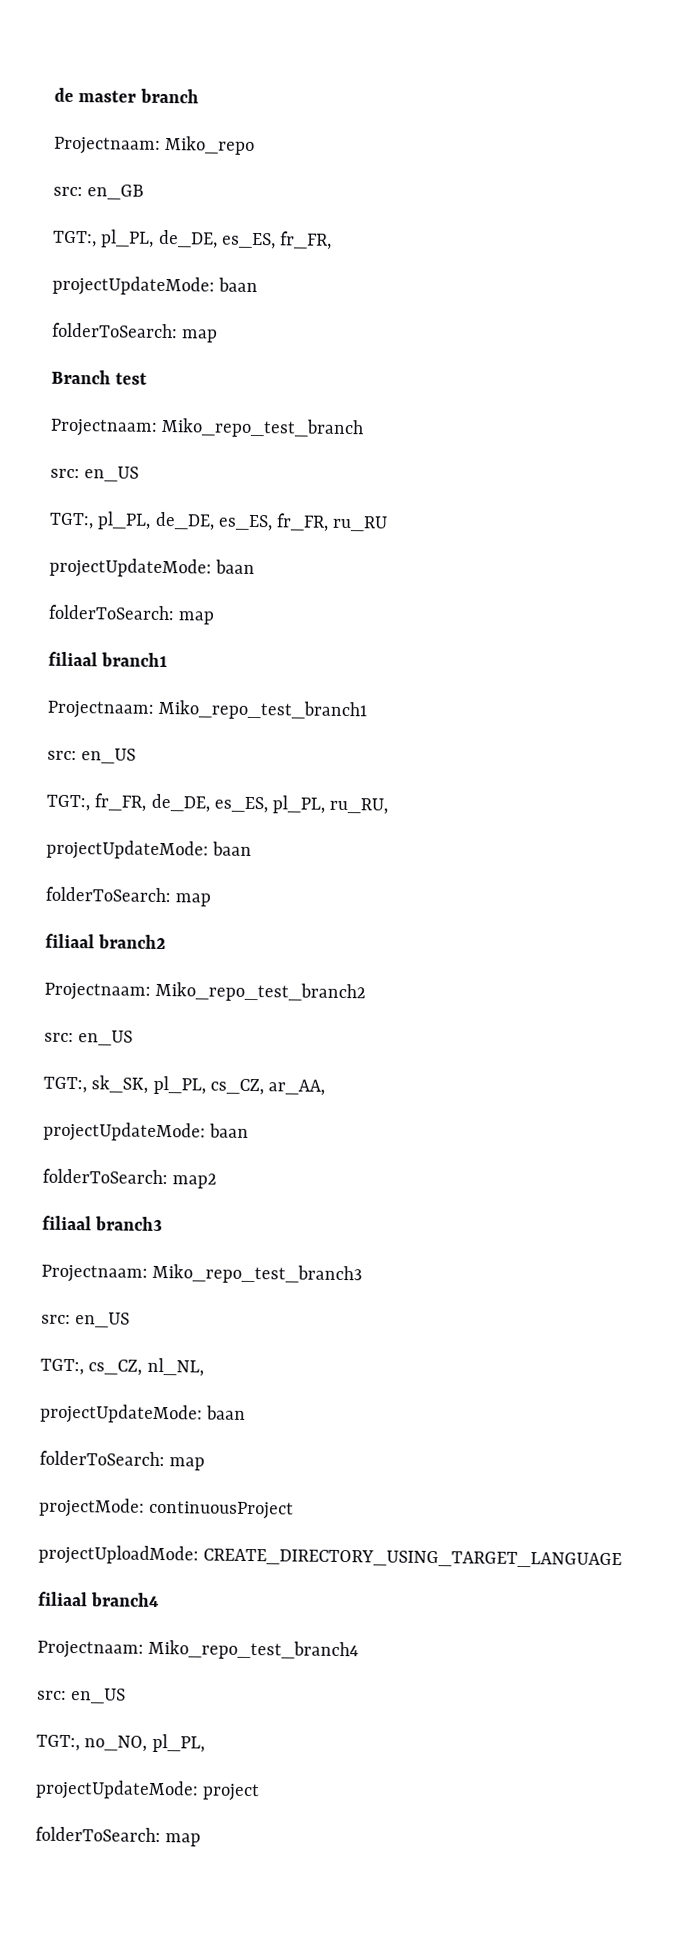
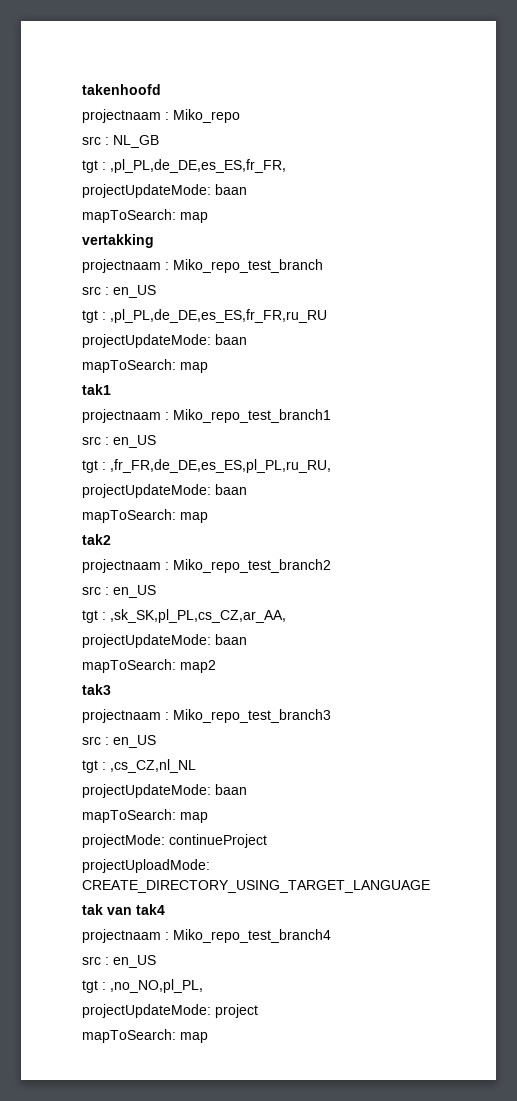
[54,87,199,104] [53,135,256,155] [53,184,145,200] [52,229,333,250] [52,275,259,297] [51,322,219,343] [51,369,148,385] [50,418,158,437] de master branch // Projectnaam: Miko_repo // src: en_GB // TGT:, pl_PL, de_DE, es_ES, fr_FR, // projectUpdateMode: baan // folderToSearch: map // Branch test // Projectnaam: -> [82,84,161,95] [82,109,240,123] [82,135,159,148] [82,159,286,173] [82,184,247,198] [82,209,208,223] [82,234,154,248] [82,259,169,273] takenhoofd // projectnaam : Miko_repo // src : NL_GB // tgt : ,pl_PL,de_DE,es_ES,fr_FR, // projectUpdateMode: baan // mapToSearch: map // vertakking // projectnaam :
[50,466,140,482] [49,511,389,532] [49,557,256,579] [48,604,215,625] [48,651,169,668] [47,700,154,719] src: en_US // TGT:, pl_PL, de_DE, es_ES, fr_FR, ru_RU // projectUpdateMode: baan // folderToSearch: map // filiaal branch1 // Projectnaam: -> [82,285,156,298] [82,309,327,323] [82,334,247,348] [82,359,208,373] [82,384,111,395] [82,409,169,423] src : en_US // tgt : ,pl_PL,de_DE,es_ES,fr_FR,ru_RU // projectUpdateMode: baan // mapToSearch: map // tak1 // projectnaam :
[47,748,137,764] [46,793,389,815] [46,839,253,861] [45,886,212,907] [45,933,167,950] [44,982,151,1001] src: en_US // TGT:, fr_FR, de_DE, es_ES, pl_PL, ru_RU, // projectUpdateMode: baan // folderToSearch: map // filiaal branch2 // Projectnaam: -> [82,435,156,448] [82,459,331,473] [82,484,247,498] [82,509,208,523] [82,534,111,545] [82,559,169,573] src : en_US // tgt : ,fr_FR,de_DE,es_ES,pl_PL,ru_RU, // projectUpdateMode: baan // mapToSearch: map // tak2 // projectnaam :
[44,1030,134,1046] [43,1075,326,1096] [43,1121,250,1143] [42,1168,168,1185] src: en_US // TGT:, sk_SK, pl_PL, cs_CZ, ar_AA, // projectUpdateMode: baan // folderToSearch: -> [82,585,156,598] [82,609,286,623] [82,634,247,648] [82,659,176,673] src : en_US // tgt : ,sk_SK,pl_PL,cs_CZ,ar_AA, // projectUpdateMode: baan // mapToSearch:
[42,1215,164,1232] [41,1264,148,1283] filiaal branch3 // Projectnaam: -> [82,684,111,695] [82,709,169,723] tak3 // projectnaam :
[41,1312,131,1328] [40,1357,204,1377] [40,1403,247,1425] [39,1450,165,1467] src: en_US // TGT:, cs_CZ, nl_NL, // projectUpdateMode: baan // folderToSearch: -> [82,735,156,748] [82,759,196,773] [82,784,247,798] [82,809,176,823] src : en_US // tgt : ,cs_CZ,nl_NL // projectUpdateMode: baan // mapToSearch:
[149,1500,295,1520] continuousProject -> [169,834,267,848] continueProject
[38,1591,160,1608] [37,1640,144,1659] filiaal branch4 // Projectnaam: -> [82,904,165,915] [82,929,169,943] tak van tak4 // projectnaam :
[36,1688,127,1704] [36,1733,205,1753] src: en_US // TGT:, no_NO, pl_PL, -> [82,955,156,968] [82,979,203,993] src : en_US // tgt : ,no_NO,pl_PL,
[35,1826,161,1843] folderToSearch: -> [82,1029,176,1043] mapToSearch:

